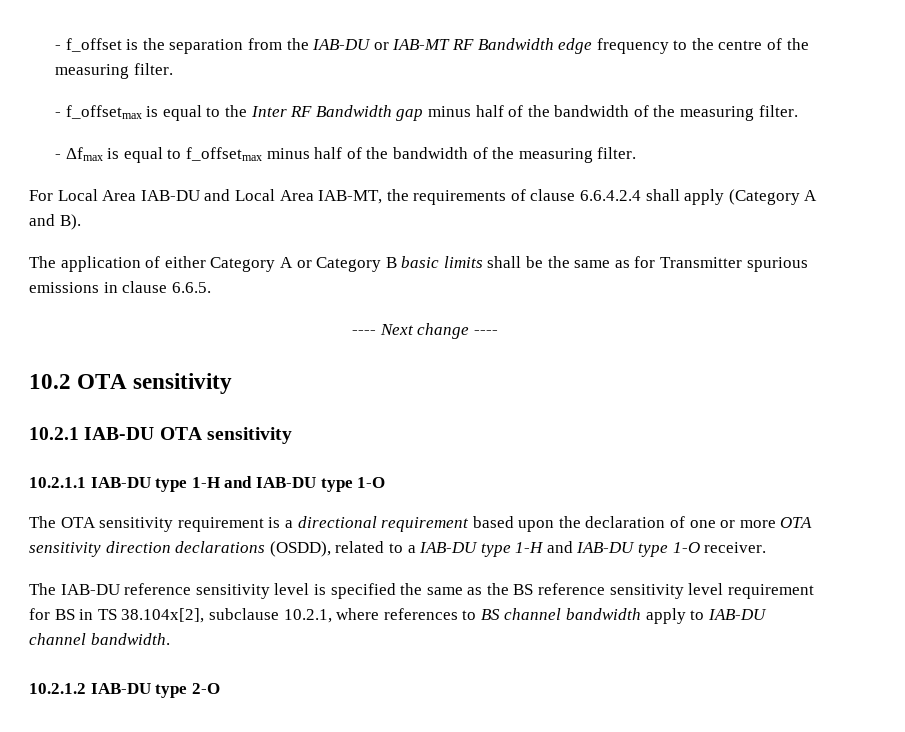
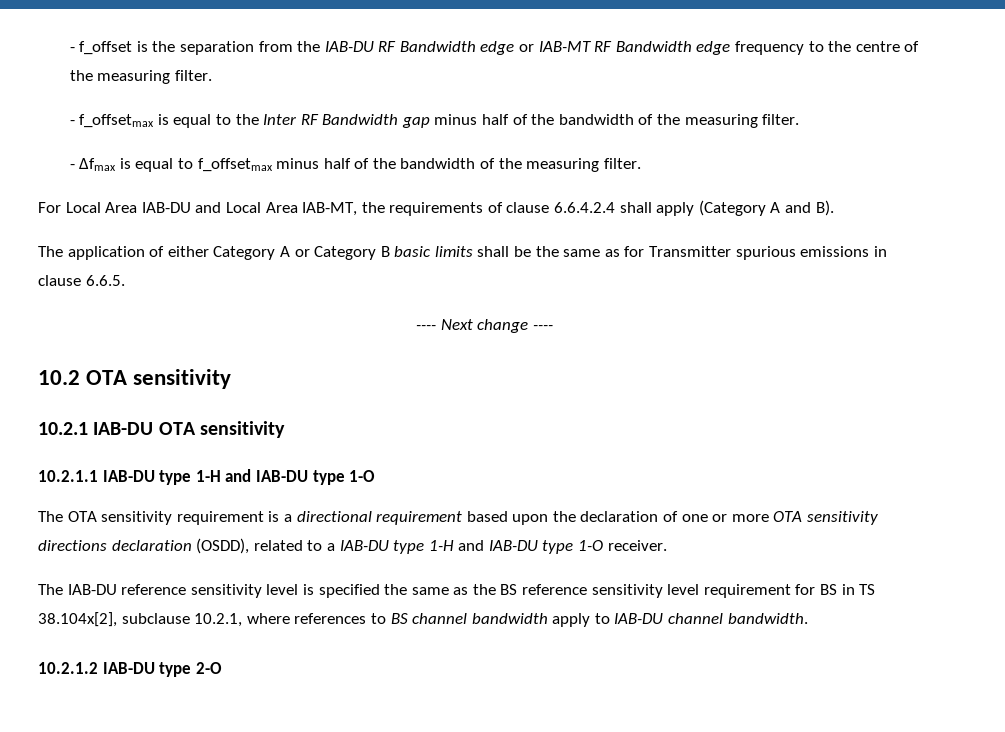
(372, 44) none -> [378,41,515,55] RF Bandwidth edge
[105,541,266,553] direction declarations -> [38,540,192,551] directions declaration

